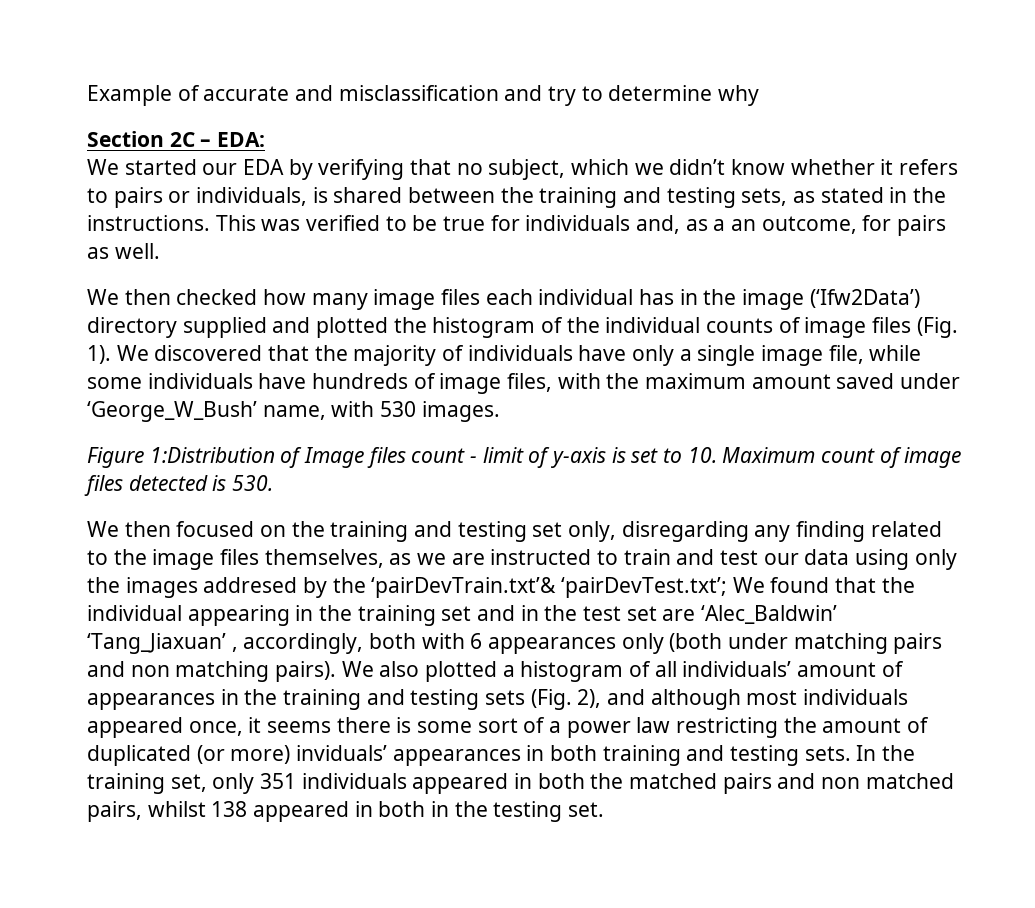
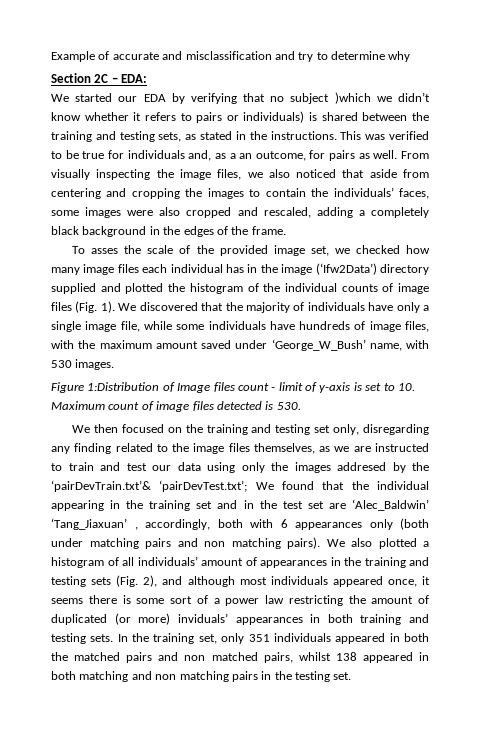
[488,159,630,180] subject, which -> [290,92,371,104] subject )which
[196,187,308,206] individuals, -> [243,111,305,123] individuals)
[87,289,171,305] // We then -> [401,151,430,159] [51,169,430,180] [51,187,430,199] [51,207,429,218] [51,226,286,237] [72,245,350,256] From visually inspecting the image files, we also noticed that aside from centering and cropping the images to contain the individuals’ faces, some images were also cropped and rescaled, adding a completely black background in the edges of the frame. // To asses the scale of the provided image set, we
(426, 809) none -> [79,671,258,682] matching and non matching pairs

